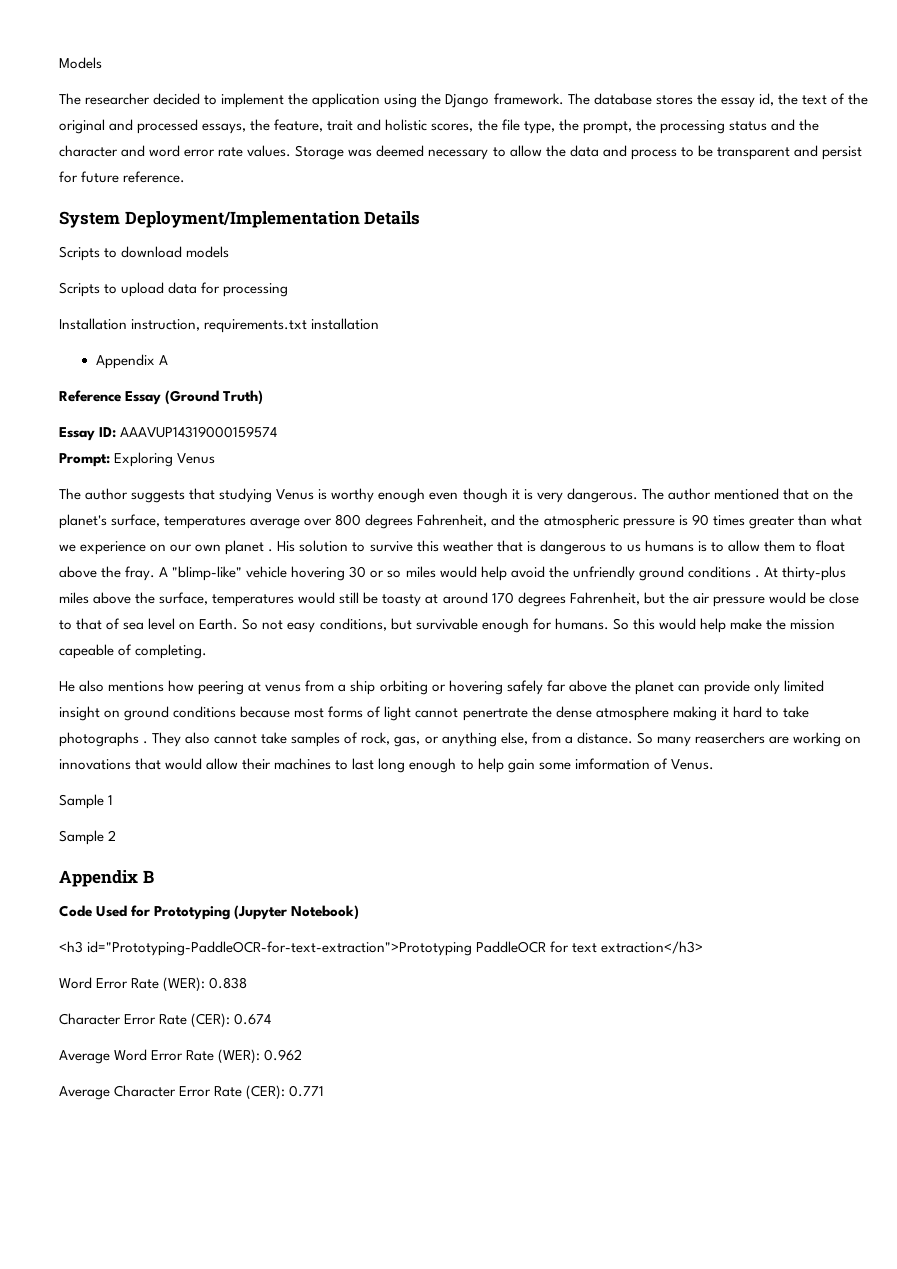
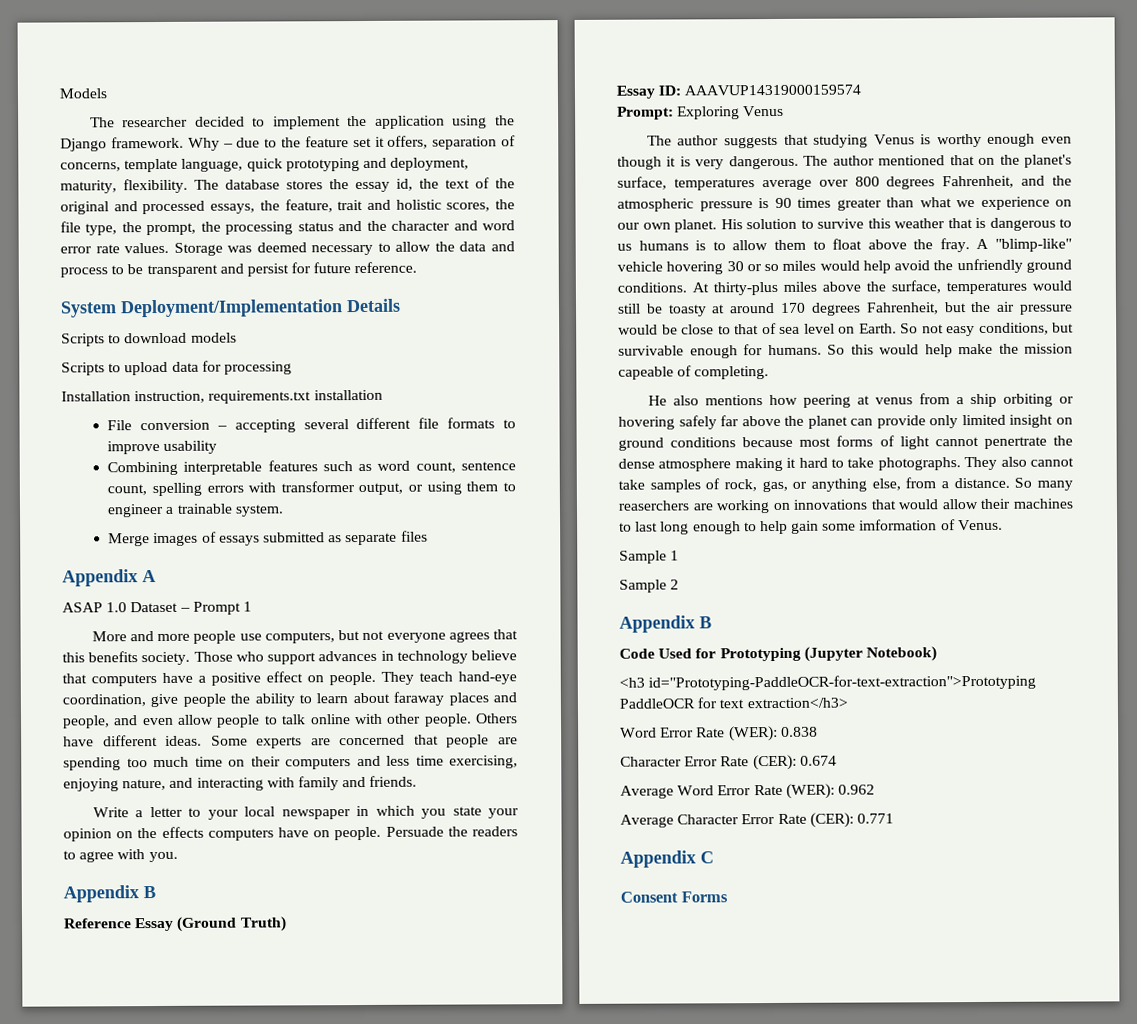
(564, 99) none -> [187,135,516,151] [60,157,470,173] [60,178,188,194] Why – due to the feature set it offers, separation of concerns, template language, quick prototyping and deployment, maturity, flexibility.
[95,354,168,369] Appendix A -> [107,417,516,433] [107,440,218,455] [107,460,516,476] [107,481,516,497] [107,503,284,518] [108,530,428,547] [62,569,156,587] [62,601,252,615] [91,629,518,644] [62,650,517,666] [62,671,517,687] [62,691,517,708] [62,713,518,729] [63,734,518,749] [63,755,518,771] [63,775,418,792] [92,805,519,820] [63,826,518,842] [63,849,178,863] [63,885,156,903] File conversion – accepting several different file formats to improve usability // Combining interpretable features such as word count, sentence count, spelling errors with transformer output, or using them to engineer a trainable system. // Merge images of essays submitted as separate files // Appendix A // ASAP 1.0 Dataset – Prompt 1 // More and more people use computers, but not everyone agrees that this benefits society. Those who support advances in technology believe that computers have a positive effect on people. They teach hand-eye coordination, give people the ability to learn about faraway places and people, and even allow people to talk online with other people. Others have different ideas. Some experts are concerned that people are spending too much time on their computers and less time exercising, enjoying nature, and interacting with family and friends. // Write a letter to your local newspaper in which you state your opinion on the effects computers have on people. Persuade the readers to agree with you. // Appendix B
[225,540,274,555] planet . -> [674,219,717,233] planet.
[687,566,760,578] conditions . -> [617,282,687,293] conditions.
[59,732,149,747] photographs . -> [877,457,961,471] photographs.
(325, 1091) none -> [620,850,714,868] [620,891,729,903] // Appendix C // Consent Forms

